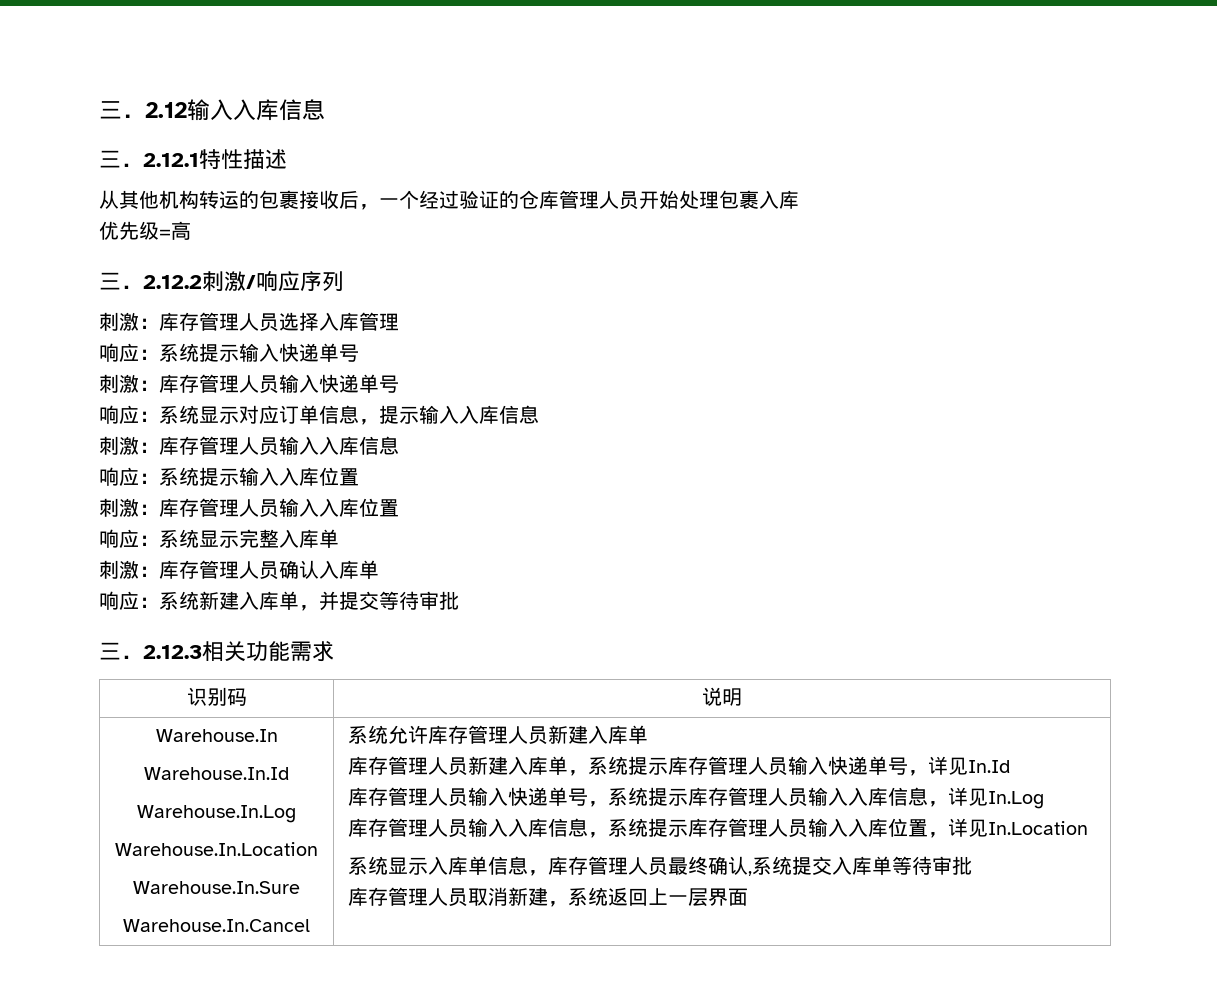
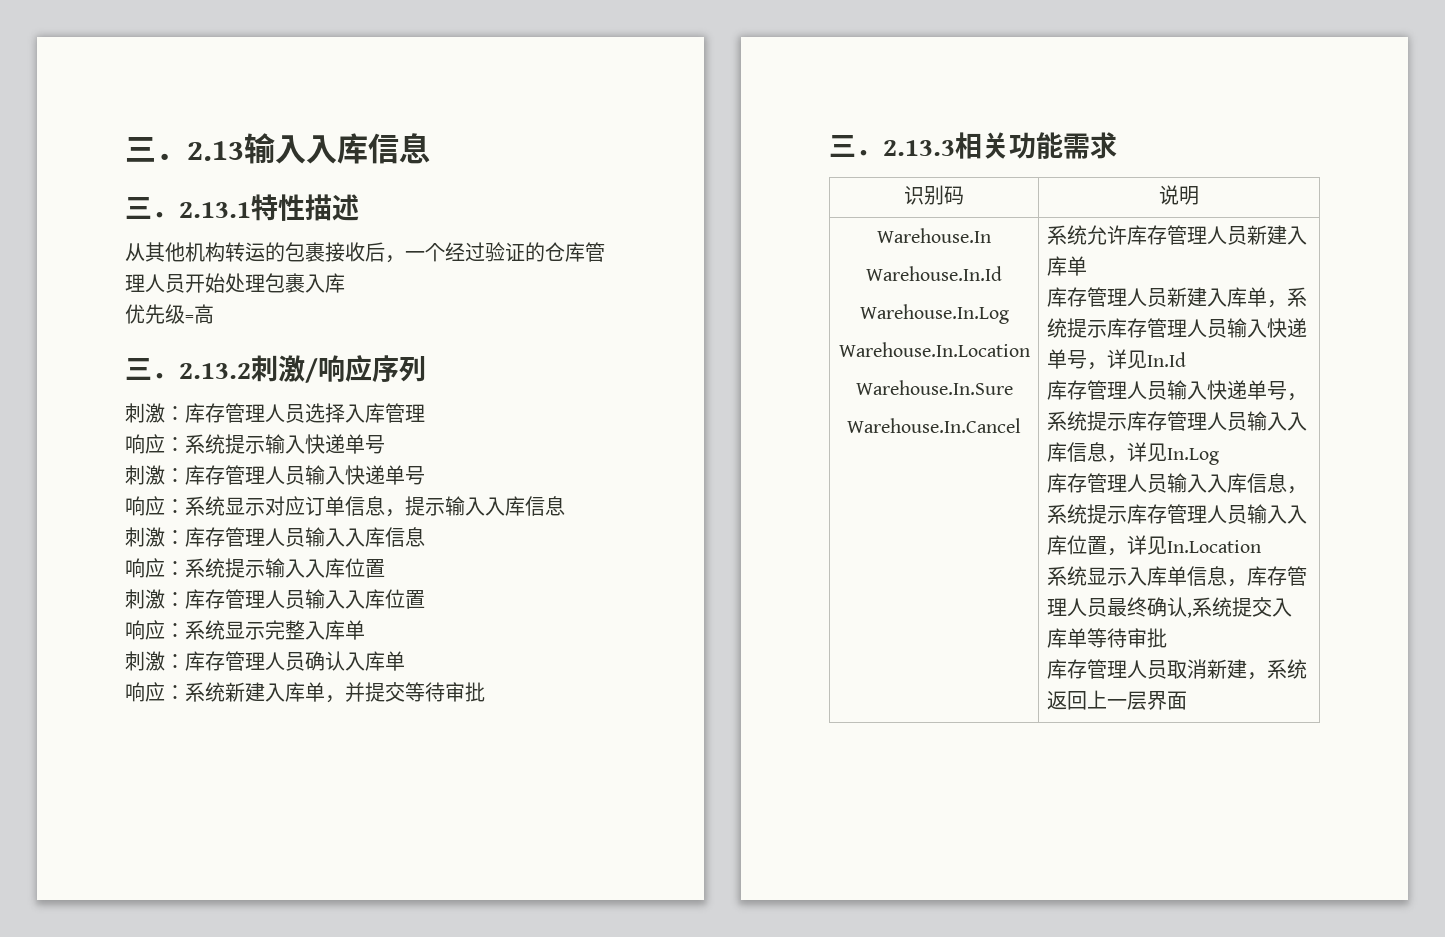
[99,101,187,119] 三．2.12 -> [125,137,244,162] 三．2.13
[143,153,199,167] 2.12.1 -> [179,202,251,218] 2.13.1
[143,275,202,289] 2.12.2 -> [179,363,251,379] 2.13.2
[143,645,202,659] 2.12.3 -> [883,140,955,156] 2.13.3

